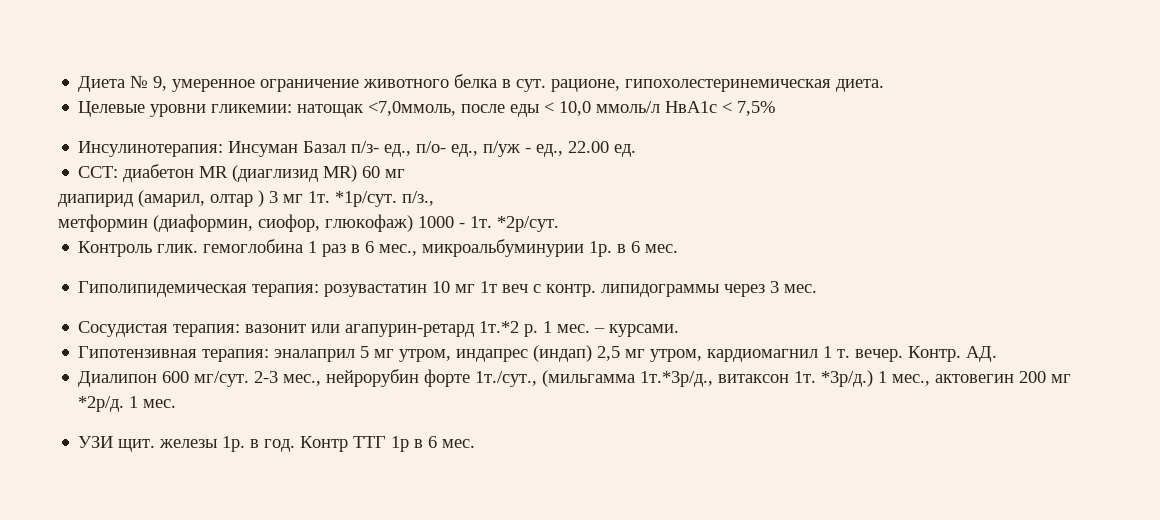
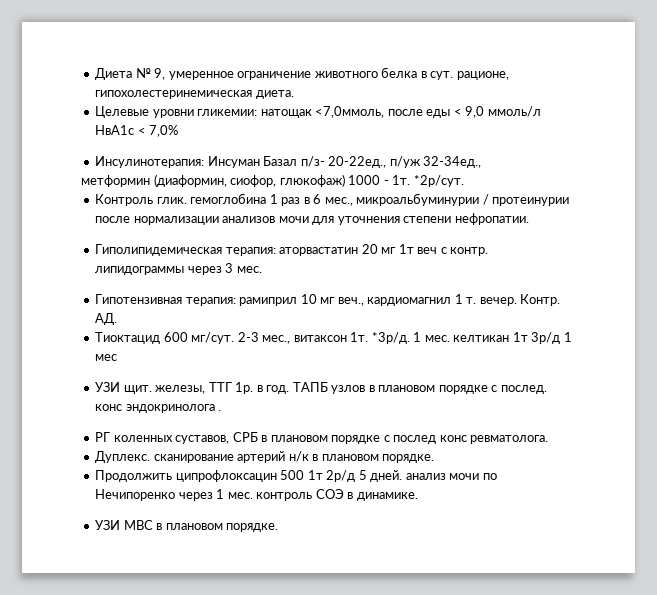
[559,101,592,116] 10,0 -> [465,106,485,118] 9,0
[737,101,776,116] 7,5% -> [149,125,179,137] 7,0%
[384,141,637,157] [78,164,406,182] [58,190,434,207] ед., п/о- ед., п/уж - ед., 22.00 ед. // ССТ: диабетон МR (диаглизид МR) 60 мг // диапирид (амарил, олтар ) 3 мг 1т. *1р/сут. п/з., -> [328,156,482,168] 20-22ед., п/уж 32-34ед.,
[589,241,679,257] 1р. в 6 мес. -> [482,194,570,206] [95,213,529,225] / протеинурии после нормализации анализов мочи для уточнения степени нефропатии.
[324,281,451,297] розувастатин 10 -> [279,244,378,256] аторвастатин 20
[78,321,680,337] [78,345,703,362] Сосудистая терапия: вазонит или агапурин-ретард 1т.*2 р. 1 мес. – курсами. // Гипотензивная терапия: эналаприл 5 мг утром, индапрес (индап) 2,5 мг утром, -> [95,294,364,306] Гипотензивная терапия: рамиприл 10 мг веч.,
[78,371,158,387] Диалипон -> [95,332,161,344] Тиоктацид
[326,369,1072,387] [78,396,177,412] нейрорубин форте 1т./сут., (мильгамма 1т.*3р/д., витаксон 1т. *3р/д.) 1 мес., актовегин 200 мг *2р/д. 1 мес. -> [293,332,572,344] [95,354,118,361] витаксон 1т. *3р/д. 1 мес. келтикан 1т 3р/д 1 мес
[159,439,218,448] железы -> [155,382,232,394] железы, ТТГ
[300,436,476,452] Контр ТТГ 1р в 6 мес. -> [292,382,547,394] [95,404,222,413] [95,432,549,444] [95,451,435,463] [95,470,497,482] [95,489,418,501] [95,520,279,532] ТАПБ узлов в плановом порядке с послед. конс эндокринолога . // РГ коленных суставов, СРБ в плановом порядке с послед конс ревматолога. // Дуплекс. сканирование артерий н/к в плановом порядке. // Продолжить ципрофлоксацин 500 1т 2р/д 5 дней. анализ мочи по Нечипоренко через 1 мес. контроль СОЭ в динамике. // УЗИ МВС в плановом порядке.

